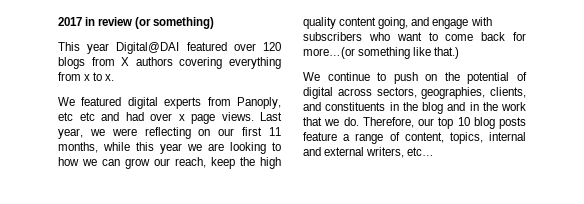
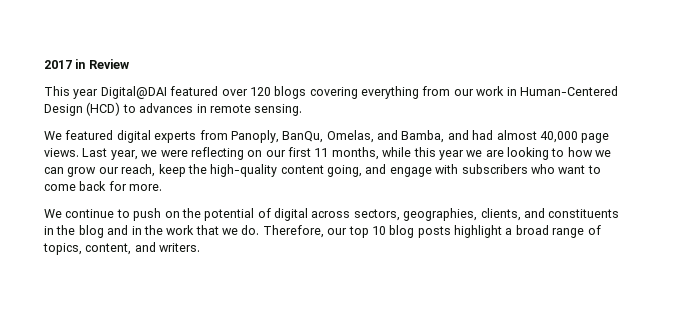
[98,17,215,29] review (or something) -> [88,59,129,69] Review
[91,57,281,69] [58,72,115,81] from X authors covering everything from x to x. -> [309,86,618,99] [44,102,303,116] covering everything from our work in Human-Centered Design (HCD) to advances in remote sensing.
[58,112,185,121] etc etc and had over x -> [282,130,578,143] BanQu, Omelas, and Bamba, and had almost 40,000
[260,157,281,169] [303,17,336,29] high quality -> [210,164,278,177] high-quality
[303,47,460,59] more…(or something like that.) -> [129,184,163,191] more.
[303,132,526,144] [303,147,435,158] feature a range of content, topics, internal and external writers, etc… -> [454,225,601,238] [43,242,201,255] highlight a broad range of topics, content, and writers.

